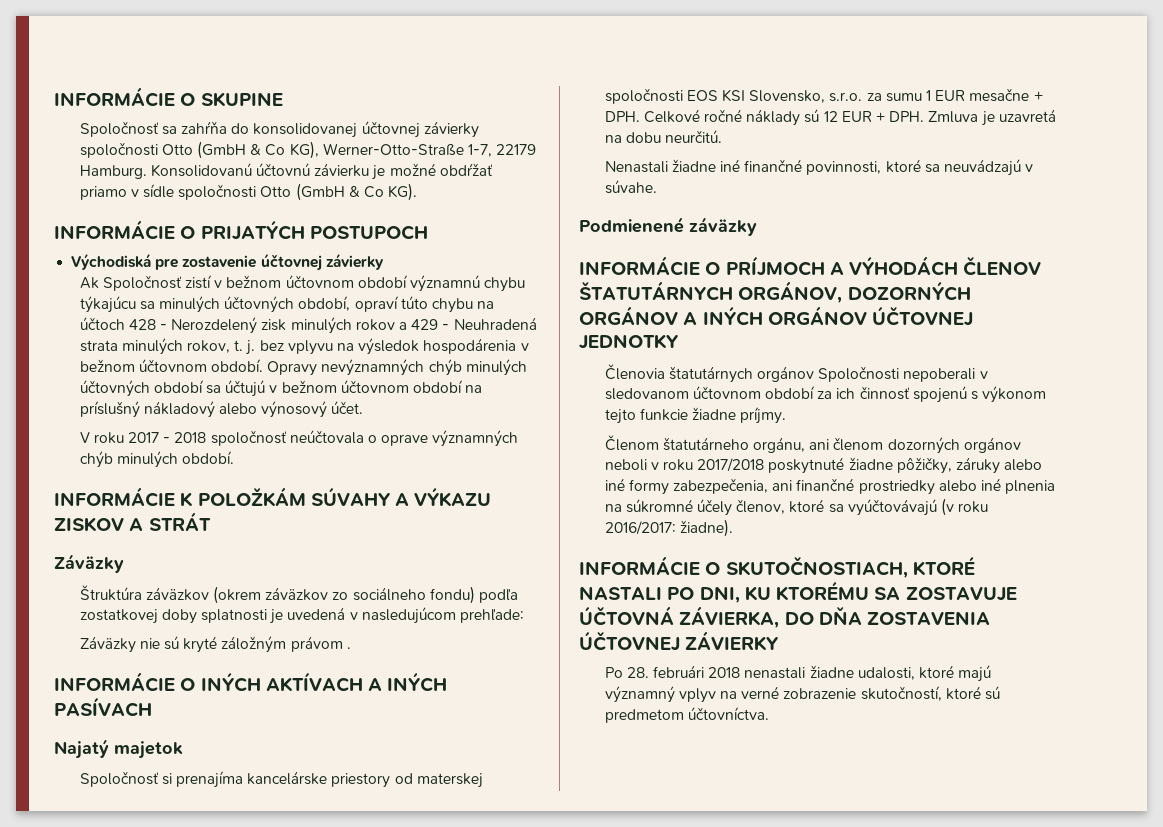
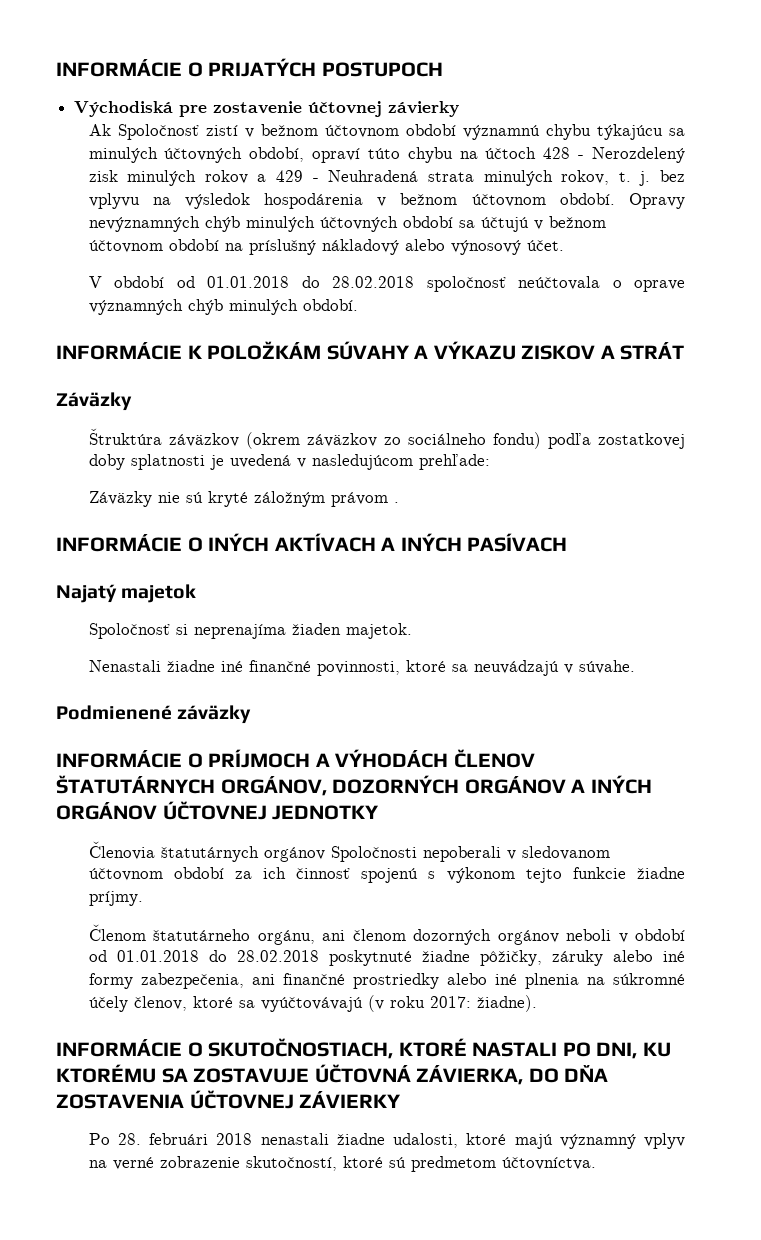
[54,87,283,107] [79,121,479,138] [79,141,537,159] [79,163,492,180] [79,183,418,201] [54,220,196,240] INFORMÁCIE O SKUPINE // Spoločnosť sa zahŕňa do konsolidovanej účtovnej závierky spoločnosti Otto (GmbH & Co KG), Werner-Otto-Straße 1-7, 22179 Hamburg. Konsolidovanú účtovnú závierku je možné obdŕžať priamo v sídle spoločnosti Otto (GmbH & Co KG). // INFORMÁCIE O -> [56,59,203,77] INFORMÁCIE O
[93,432,207,444] roku 2017 - 2018 -> [114,276,415,288] období od 01.01.2018 do 28.02.2018
[176,771,483,788] [604,88,1043,104] [604,109,1056,126] [604,130,723,143] prenajíma kancelárske priestory od materskej spoločnosti EOS KSI Slovensko, s.r.o. za sumu 1 EUR mesačne + DPH. Celkové ročné náklady sú 12 EUR + DPH. Zmluva je uzavretá na dobu neurčitú. -> [193,623,412,639] neprenajíma žiaden majetok.
[663,458,765,472] roku 2017/2018 -> [635,929,685,941] [88,950,319,962] období od 01.01.2018 do 28.02.2018
[604,521,676,535] 2016/2017: -> [429,996,471,1008] 2017:

